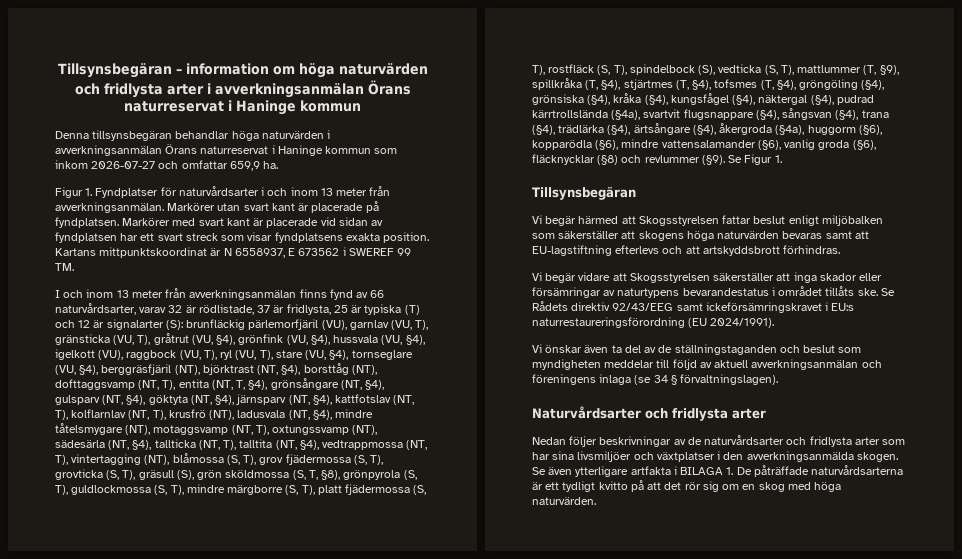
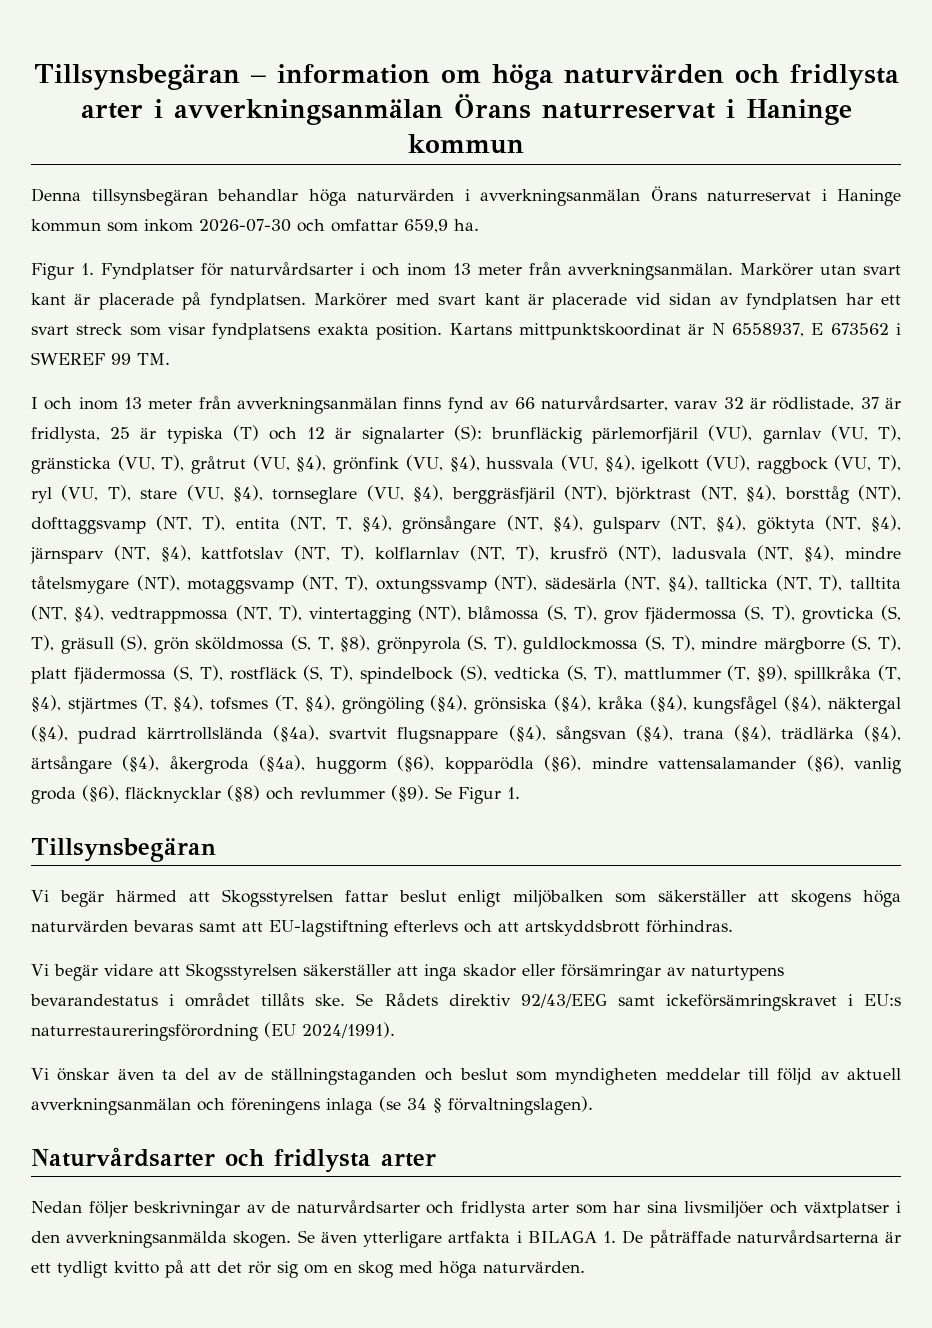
[91,161,156,169] 2026-07-27 -> [199,219,291,232] 2026-07-30

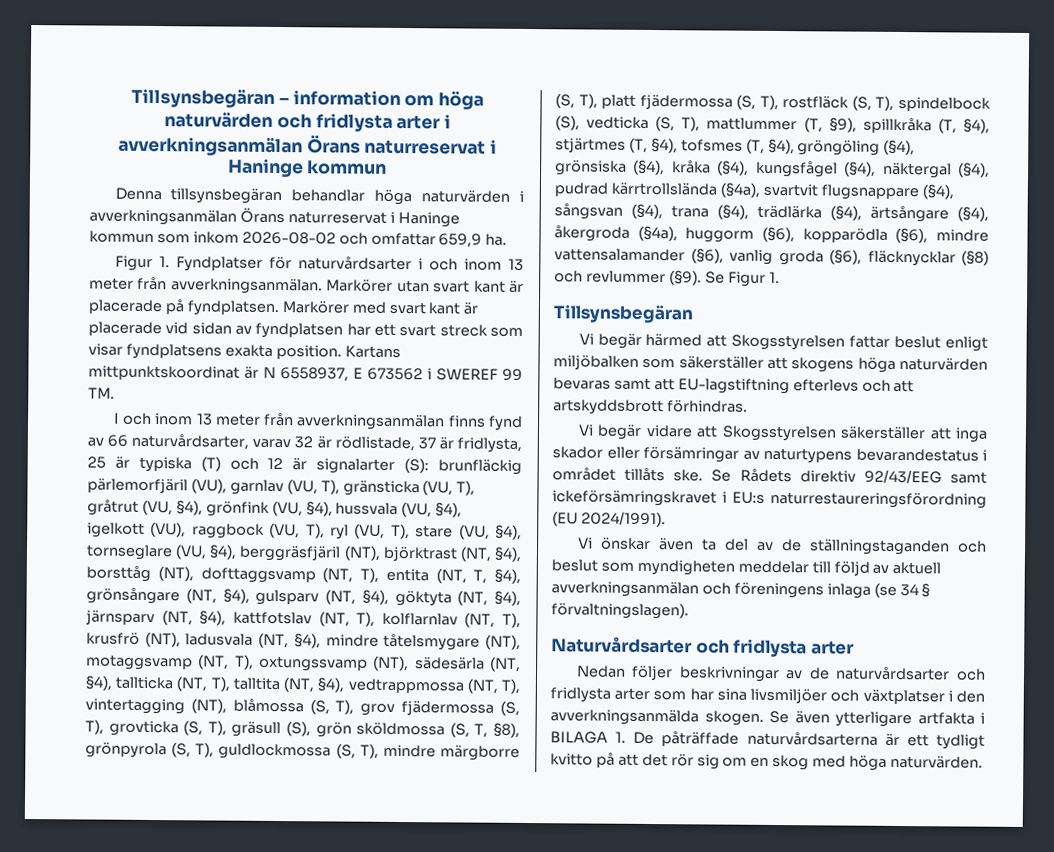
[199,219,291,232] 2026-07-30 -> [241,231,336,245] 2026-08-02

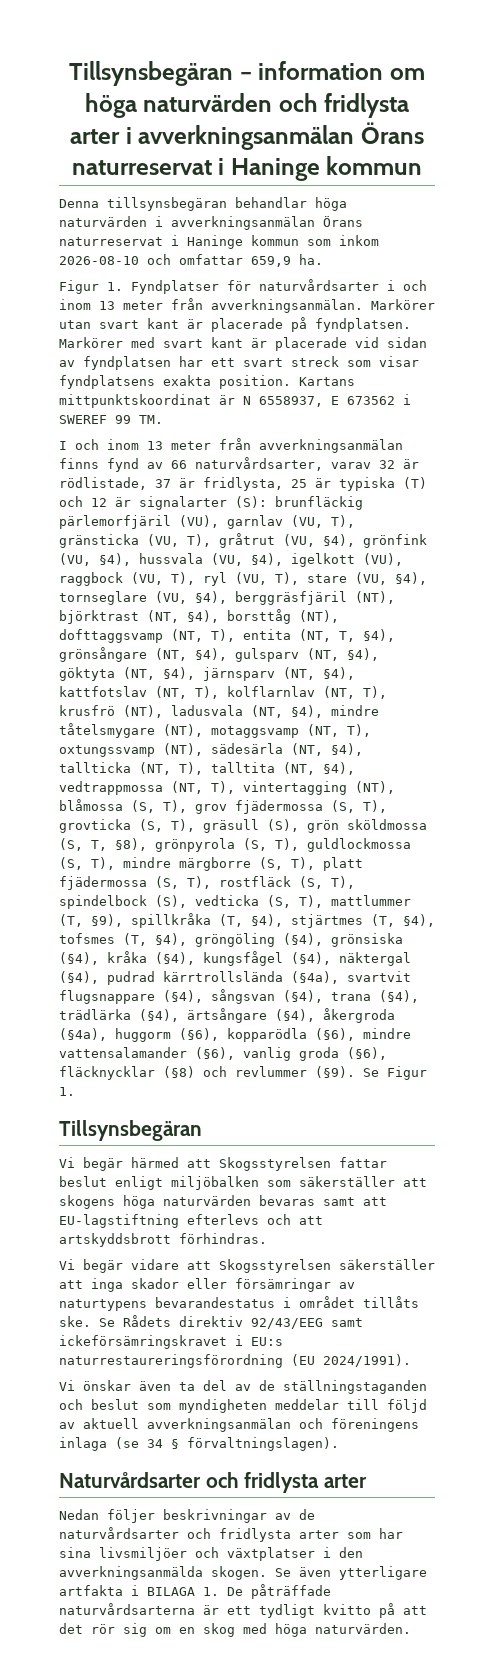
[241,231,336,245] 2026-08-02 -> [59,256,139,265] 2026-08-10

